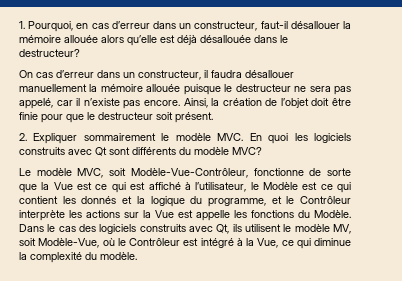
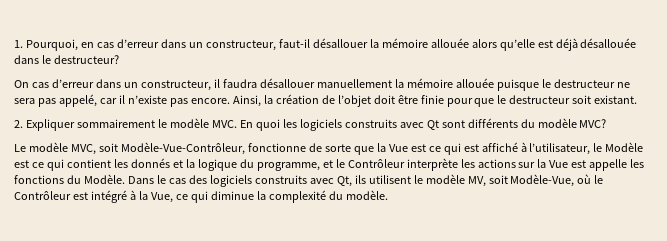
[175,112,213,123] présent. -> [594,95,638,104] existant.

